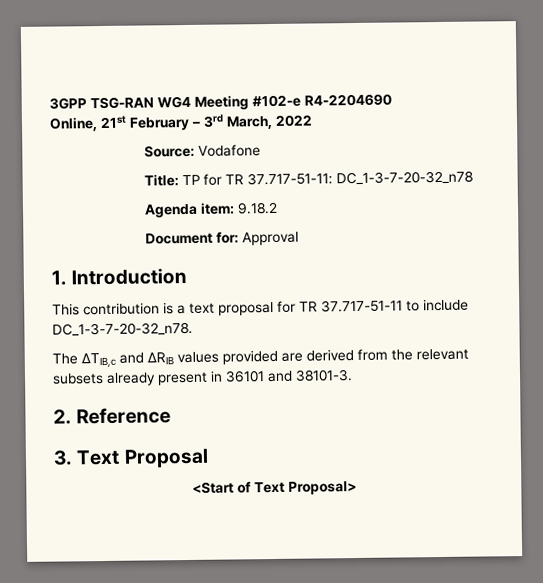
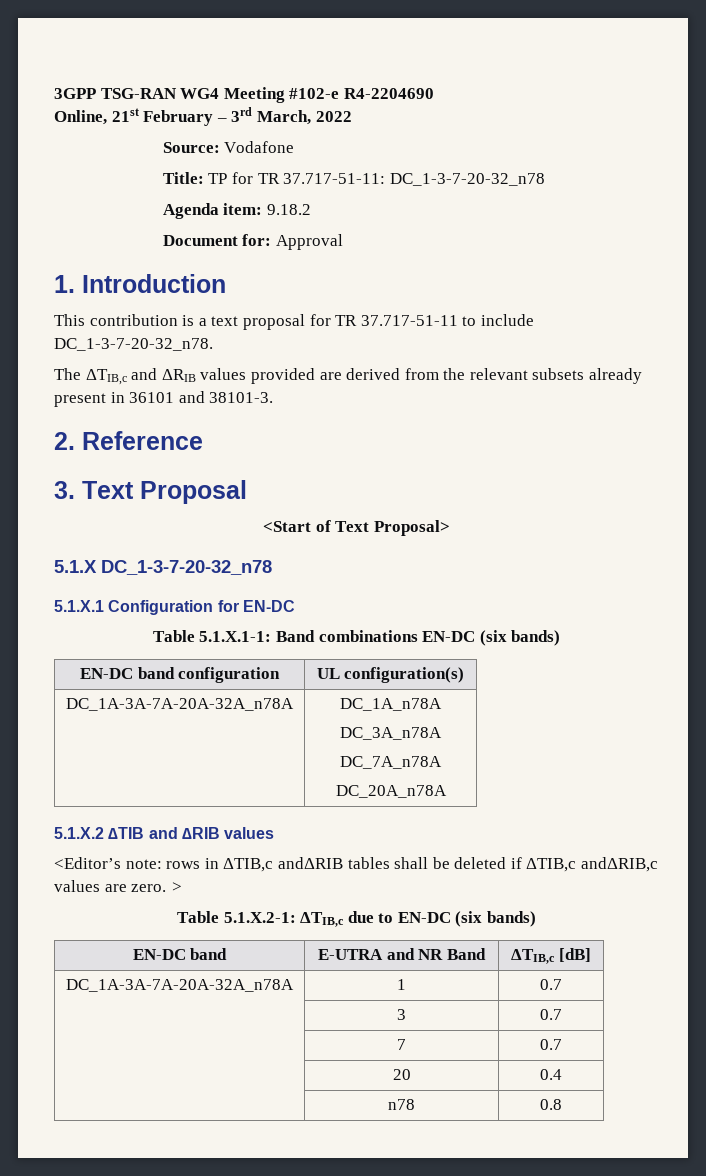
(357, 488) none -> [54,560,272,575] [54,600,295,615] [152,630,561,646] [79,667,281,683] [316,667,465,683] [66,698,294,711] [340,698,442,711] [340,727,442,740] [340,756,442,769] [335,785,447,798] [54,827,275,839] [54,857,659,872] [54,880,182,892] [176,911,537,927] [132,948,228,960] [318,948,486,960] [511,948,591,964] [66,979,294,992] [397,979,406,990] [540,979,562,990] [397,1009,406,1020] [540,1009,562,1020] [397,1039,406,1050] [540,1039,562,1050] [392,1069,411,1080] [540,1069,562,1080] [388,1099,415,1110] [540,1099,562,1110] // 5.1.X DC_1-3-7-20-32_n78 // 5.1.X.1 Configuration for EN-DC // Table 5.1.X.1-1: Band combinations EN-DC (six bands) // EN-DC band configuration | UL configuration(s) // DC_1A-3A-7A-20A-32A_n78A | DC_1A_n78A // DC_3A_n78A // DC_7A_n78A // DC_20A_n78A // 5.1.X.2 ∆TIB and ∆RIB values // <Editor’s note: rows in ΔTIB,c andΔRIB tables shall be deleted if ΔTIB,c andΔRIB,c values are zero. > // Table 5.1.X.2-1: ΔTIB,c due to EN-DC (six bands) // EN-DC band | E-UTRA and NR Band | ΔTIB,c [dB] // DC_1A-3A-7A-20A-32A_n78A | 1 | 0.7 // | 3 | 0.7 // | 7 | 0.7 // | 20 | 0.4 // | n78 | 0.8

